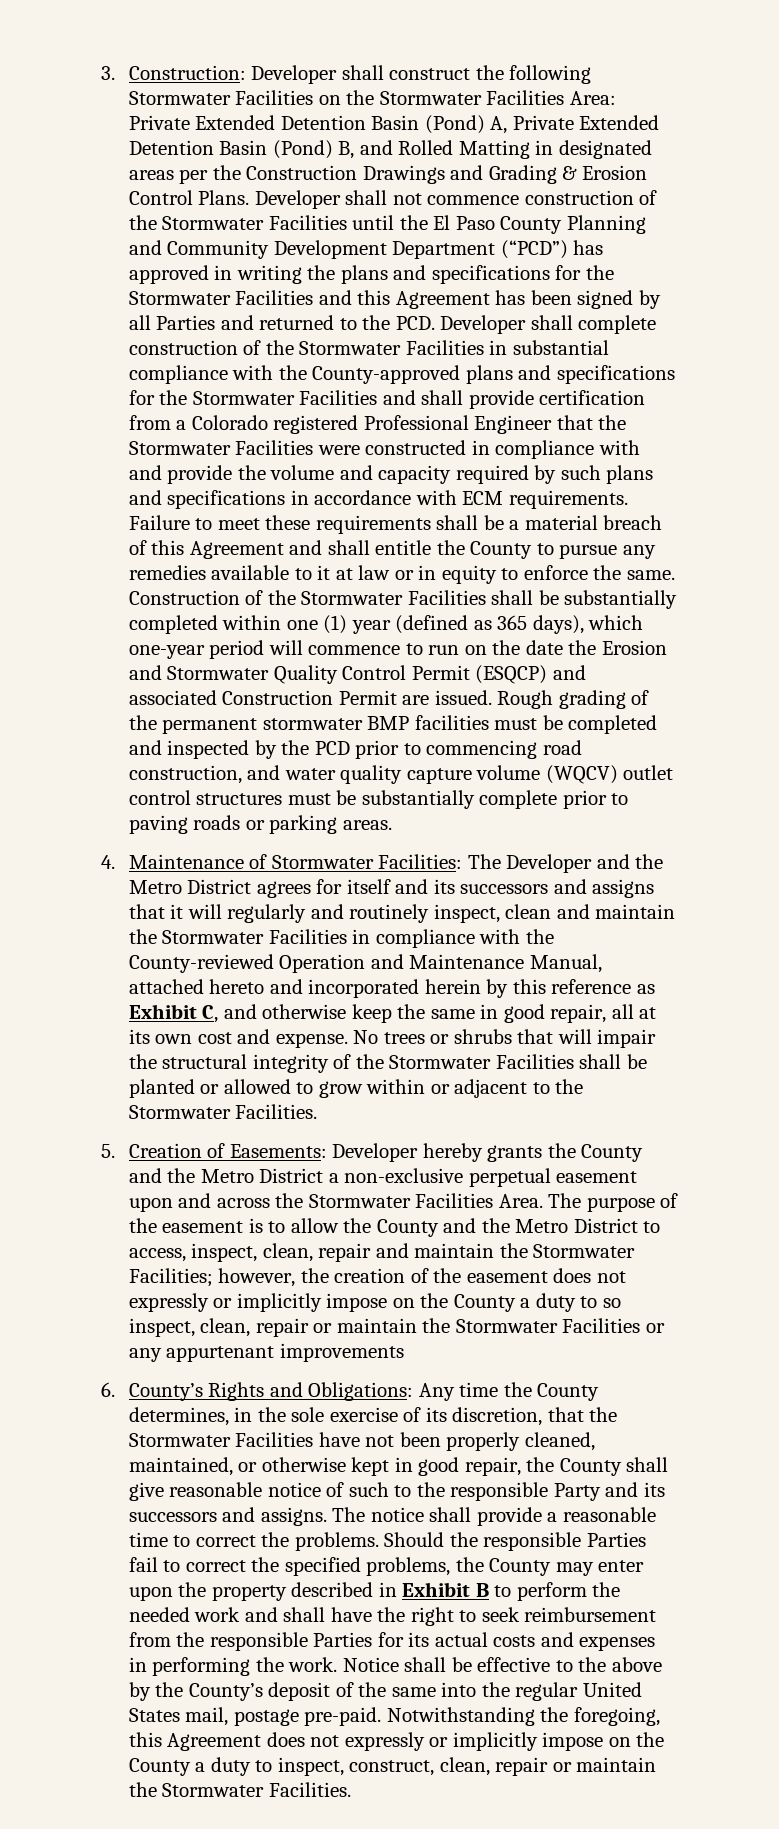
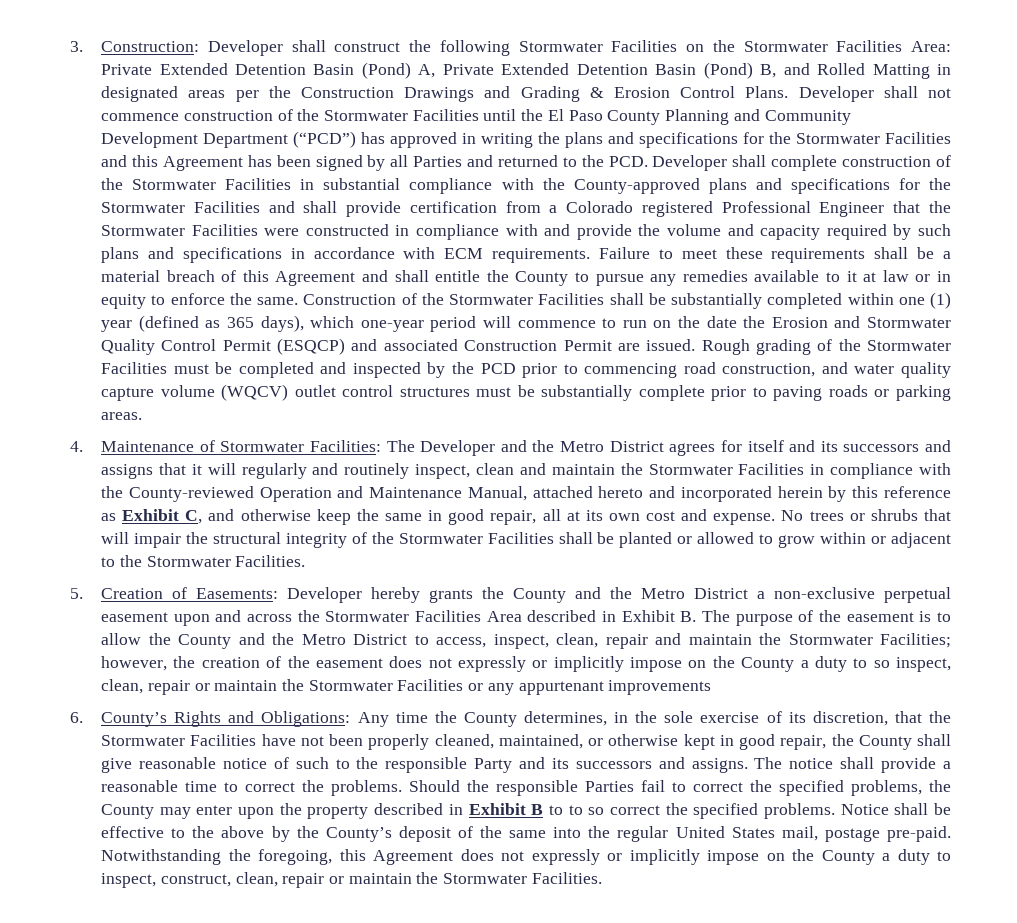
[162,715,489,734] permanent stormwater BMP facilities -> [867,340,952,351] [101,362,168,374] Stormwater Facilities
[498,1194,543,1208] Area. -> [486,610,697,622] Area described in Exhibit B.
[516,1582,621,1601] [128,1607,657,1626] [128,1632,656,1651] [128,1657,338,1676] perform the needed work and shall have the right to seek reimbursement from the responsible Parties for its actual costs and expenses in performing the work. -> [568,803,835,819] to so correct the specified problems.

